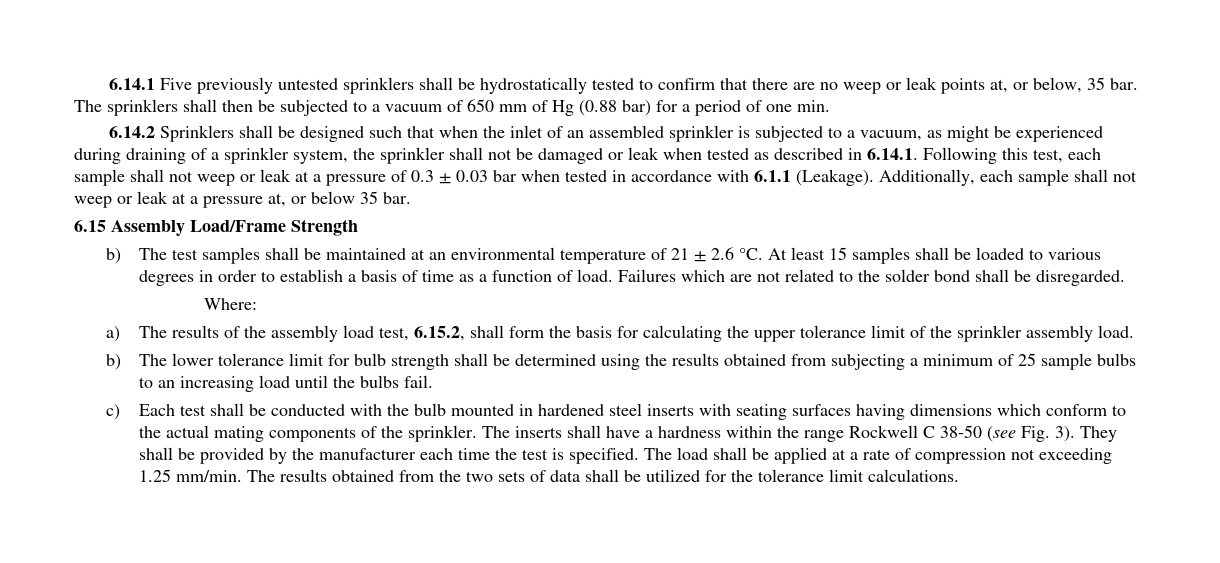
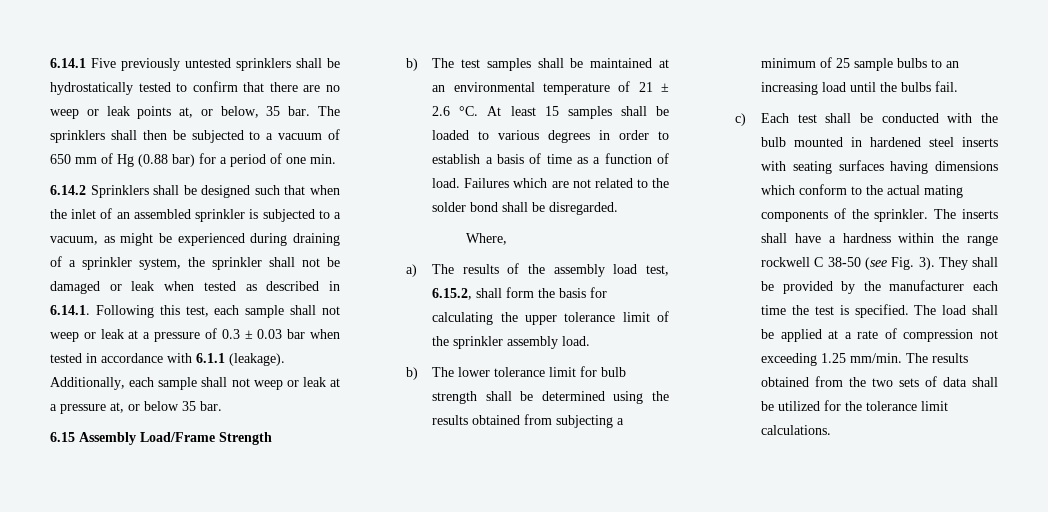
[796,169,874,186] (Leakage). -> [229,353,285,366] (leakage).
[203,298,257,310] Where: -> [466,233,507,245] Where,
[848,425,918,438] Rockwell -> [761,257,811,267] rockwell

